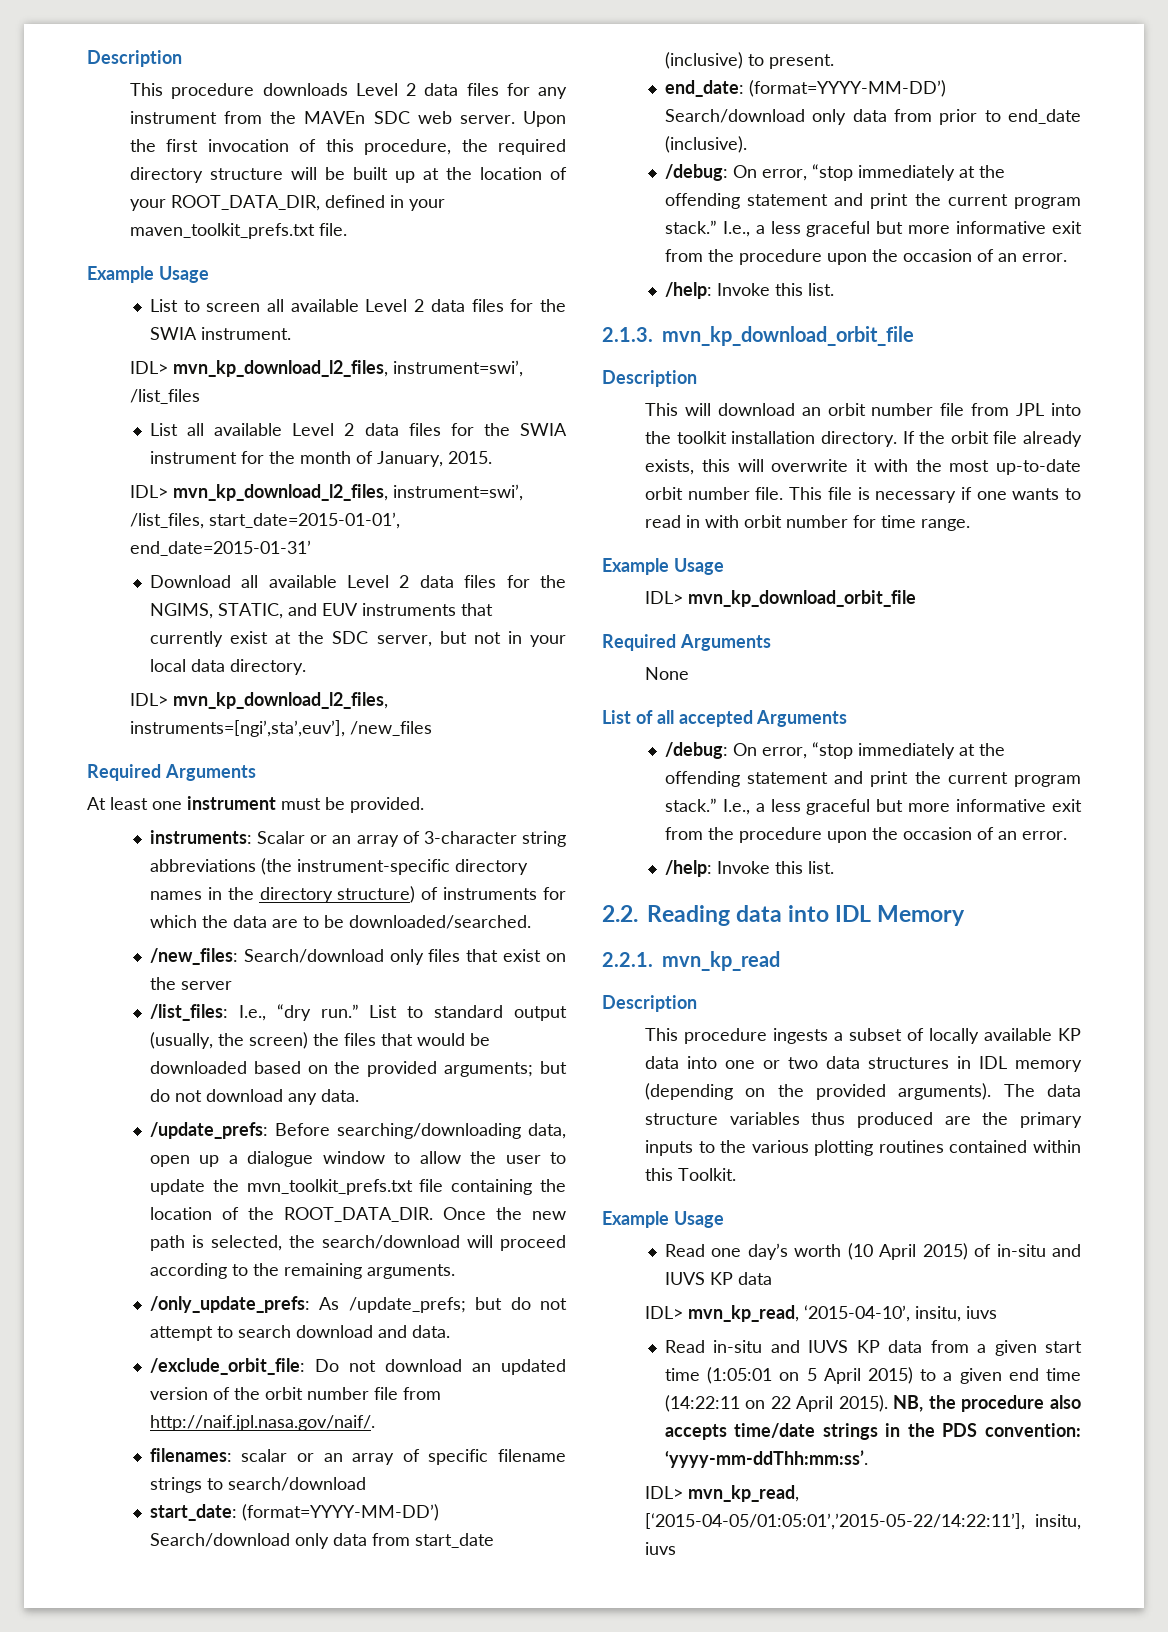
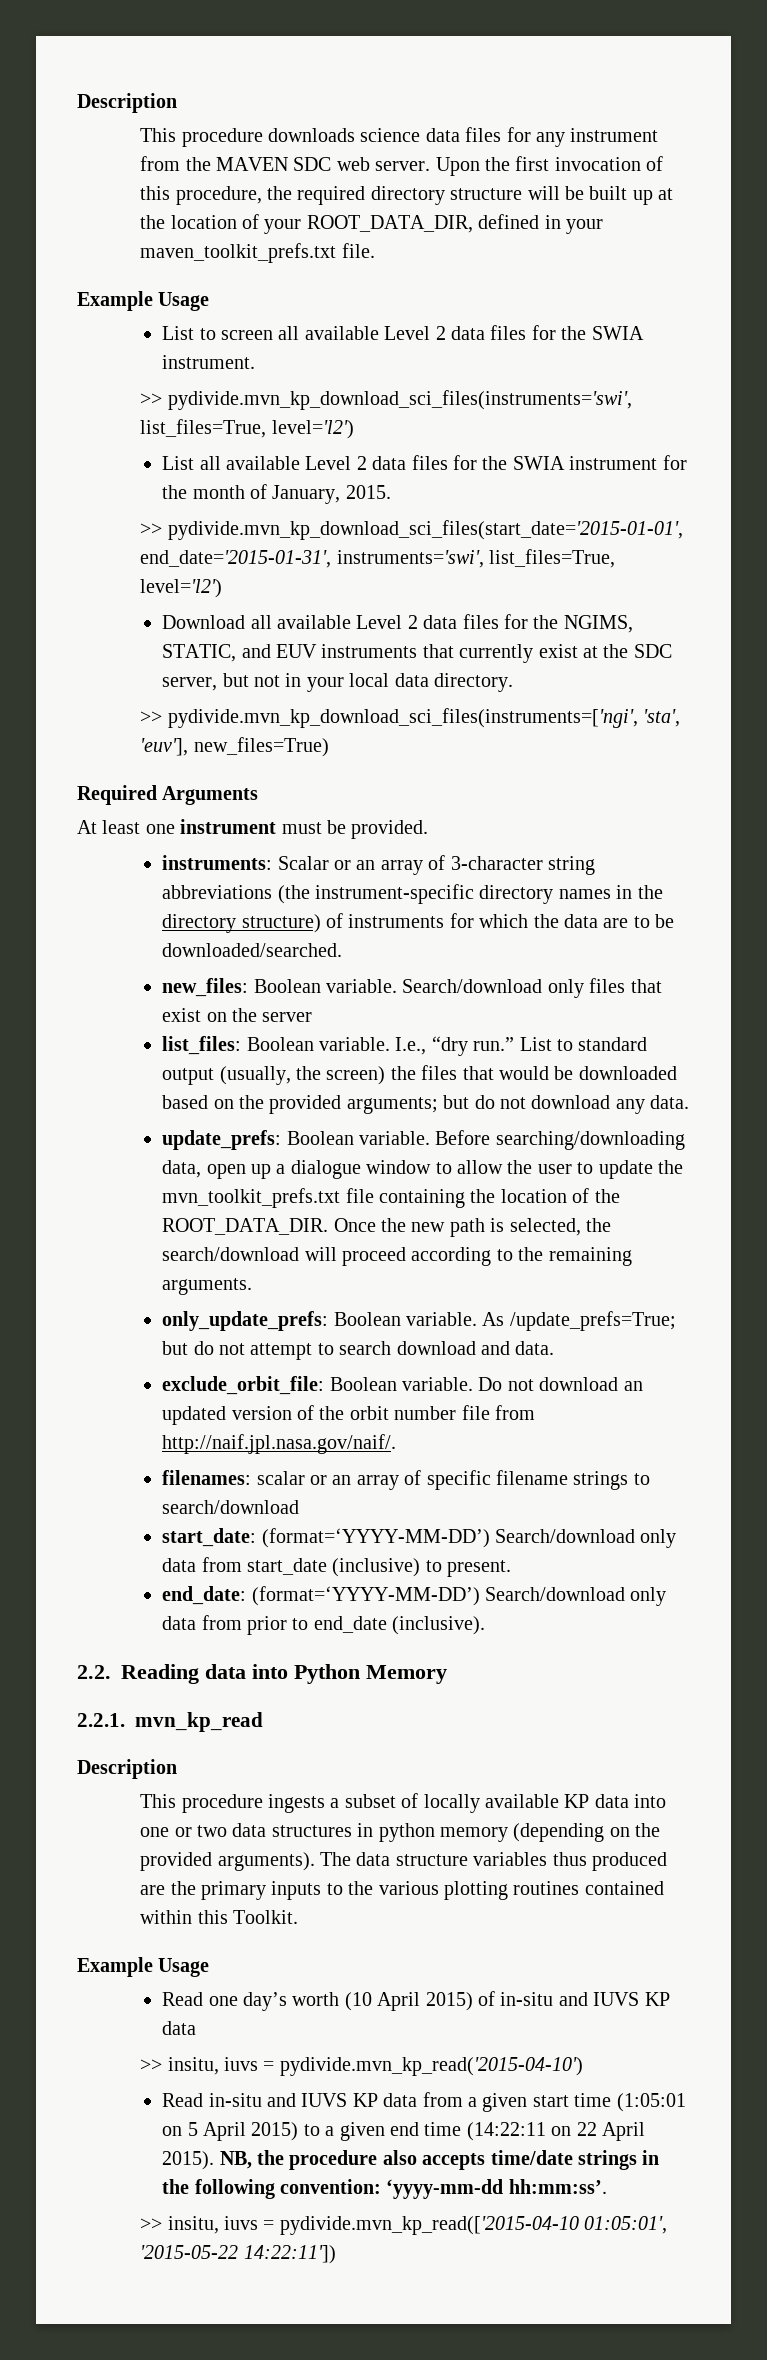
[355,83,417,96] Level 2 -> [360,128,421,142] science
[304,111,366,124] MAVEn -> [215,157,288,171] MAVEN
[130,360,524,377] [130,389,201,404] IDL> mvn_kp_download_l2_files, instrument=swi’, /list_files -> [140,390,632,410] [140,419,354,439] >> pydivide.mvn_kp_download_sci_files(instruments='swi', list_files=True, level='l2')
[130,484,524,501] [130,512,401,529] [130,540,312,556] IDL> mvn_kp_download_l2_files, instrument=swi’, /list_files, start_date=2015-01-01’, end_date=2015-01-31’ -> [140,520,683,540] [140,549,615,568] [140,579,223,598] >> pydivide.mvn_kp_download_sci_files(start_date='2015-01-01', end_date='2015-01-31', instruments='swi', list_files=True, level='l2')
[130,692,389,709] [130,720,433,737] IDL> mvn_kp_download_l2_files, instruments=[ngi’,sta’,euv’], /new_files -> [140,708,680,728] [140,737,329,757] >> pydivide.mvn_kp_download_sci_files(instruments=['ngi', 'sta', 'euv'], new_files=True)
[149,948,238,965] /new_files: -> [162,978,397,997] new_files: Boolean variable.
[149,1004,228,1021] /list_files: -> [162,1036,390,1055] list_files: Boolean variable.
[149,1122,268,1139] /update_prefs: -> [162,1130,430,1150] update_prefs: Boolean variable.
[149,1296,466,1313] /only_update_prefs: As /update_prefs; -> [162,1311,676,1331] only_update_prefs: Boolean variable. As /update_prefs=True;
[149,1358,305,1375] /exclude_orbit_file: -> [162,1376,473,1395] exclude_orbit_file: Boolean variable.
[241,1504,439,1521] (format=YYYY-MM-DD’) -> [261,1528,490,1548] (format=‘YYYY-MM-DD’)
[748,80,946,97] (format=YYYY-MM-DD’) -> [251,1586,480,1606] (format=‘YYYY-MM-DD’)
[664,164,1005,181] [664,193,1081,209] [664,220,1082,237] [664,249,1067,265] [664,282,834,299] [602,326,914,346] [602,370,697,387] [645,403,1081,416] [645,431,1082,447] [645,459,1081,475] [645,487,1081,503] [645,515,971,531] [602,558,724,575] [645,590,917,607] [602,634,771,651] [645,667,690,680] [602,710,848,727] [664,742,1005,759] [664,771,1081,787] [664,798,1082,815] [664,827,1067,843] [664,860,834,877] // /debug: On error, “stop immediately at the offending statement and print the current program stack.” I.e., a less graceful but more informative exit from the procedure upon the occasion of an error. // /help: Invoke this list. // 2.1.3. mvn_kp_download_orbit_file // Description // This will download an orbit number file from JPL into the toolkit installation directory. If the orbit file already exists, this will overwrite it with the most up-to-date orbit number file. This file is necessary if one wants to read in with orbit number for time range. // Example Usage // IDL> mvn_kp_download_orbit_file // Required Arguments // None // List of all accepted Arguments // /debug: On error, “stop immediately at the offending statement and print the current program stack.” I.e., a less graceful but more informative exit from the procedure upon the occasion of an error. // /help: Invoke this list. -> (486, 1625) none
[835,905,872,922] IDL -> [294,1664,360,1684] Python
[979,1056,1008,1069] IDL -> [378,1823,435,1842] python
[645,1305,998,1322] IDL> mvn_kp_read, ‘2015-04-10’, insitu, iuvs -> [140,2057,583,2076] >> insitu, iuvs = pydivide.mvn_kp_read('2015-04-10')
[942,1423,1081,1437] [664,1450,868,1468] [645,1485,800,1502] [645,1513,1081,1530] [645,1542,677,1555] PDS convention: ‘yyyy-mm-ddThh:mm:ss’. // IDL> mvn_kp_read, [‘2015-04-05/01:05:01’,’2015-05-22/14:22:11’], insitu, iuvs -> [194,2179,607,2199] [140,2216,668,2235] [140,2245,336,2264] following convention: ‘yyyy-mm-dd hh:mm:ss’. // >> insitu, iuvs = pydivide.mvn_kp_read(['2015-04-10 01:05:01', '2015-05-22 14:22:11'])

